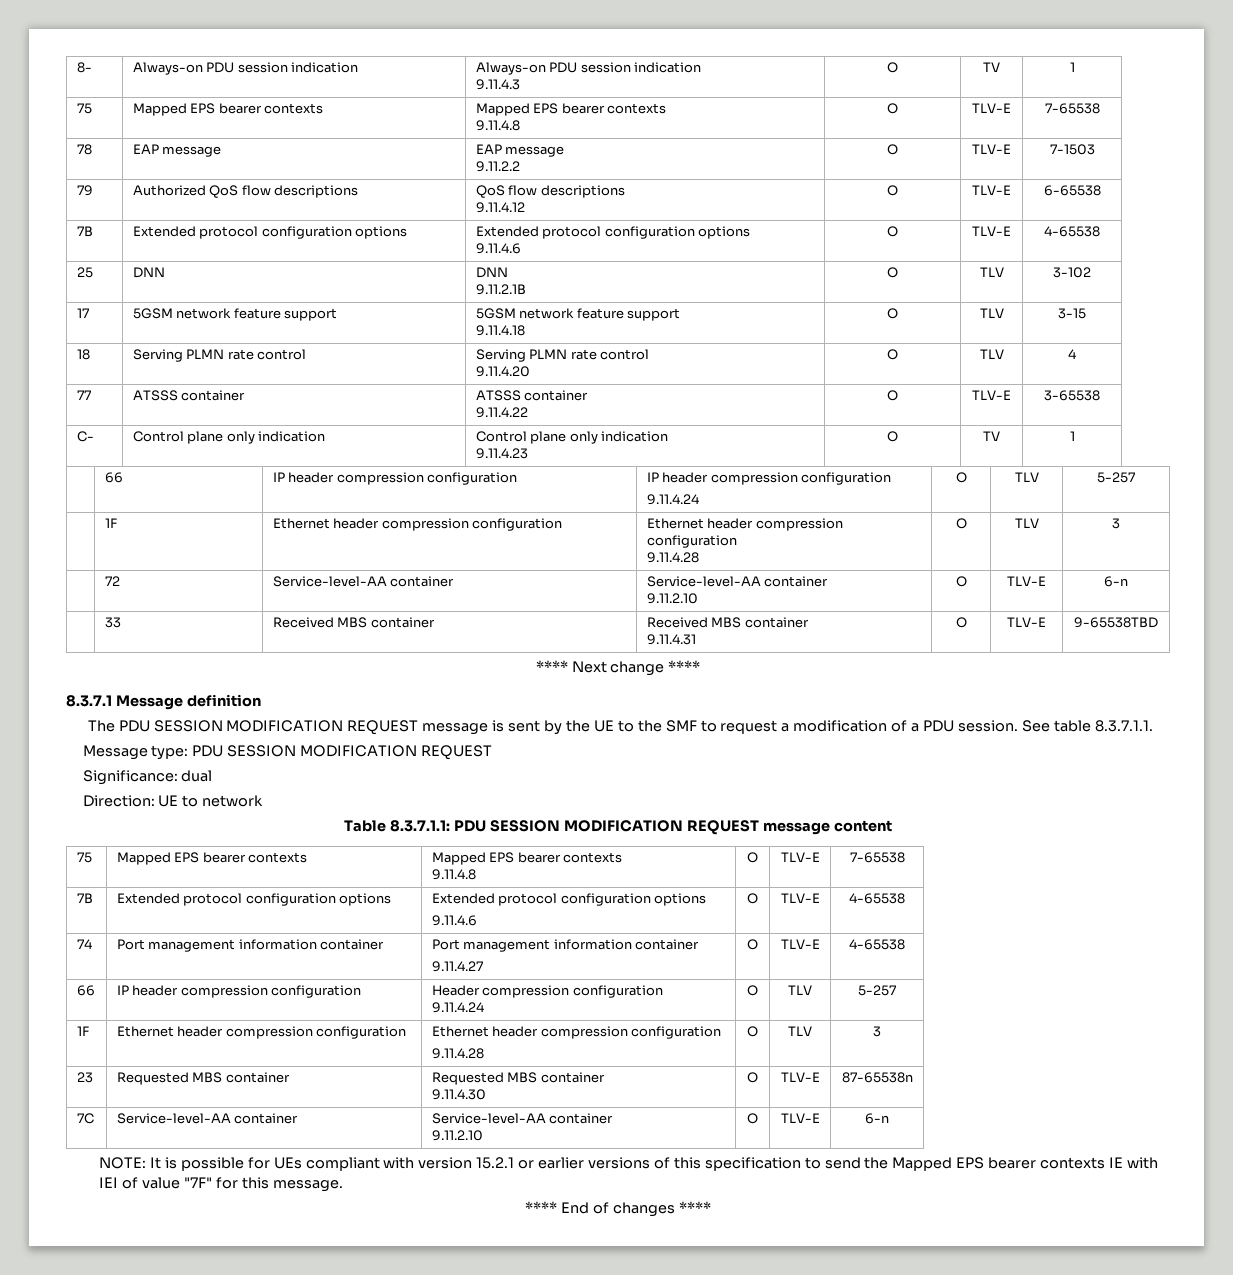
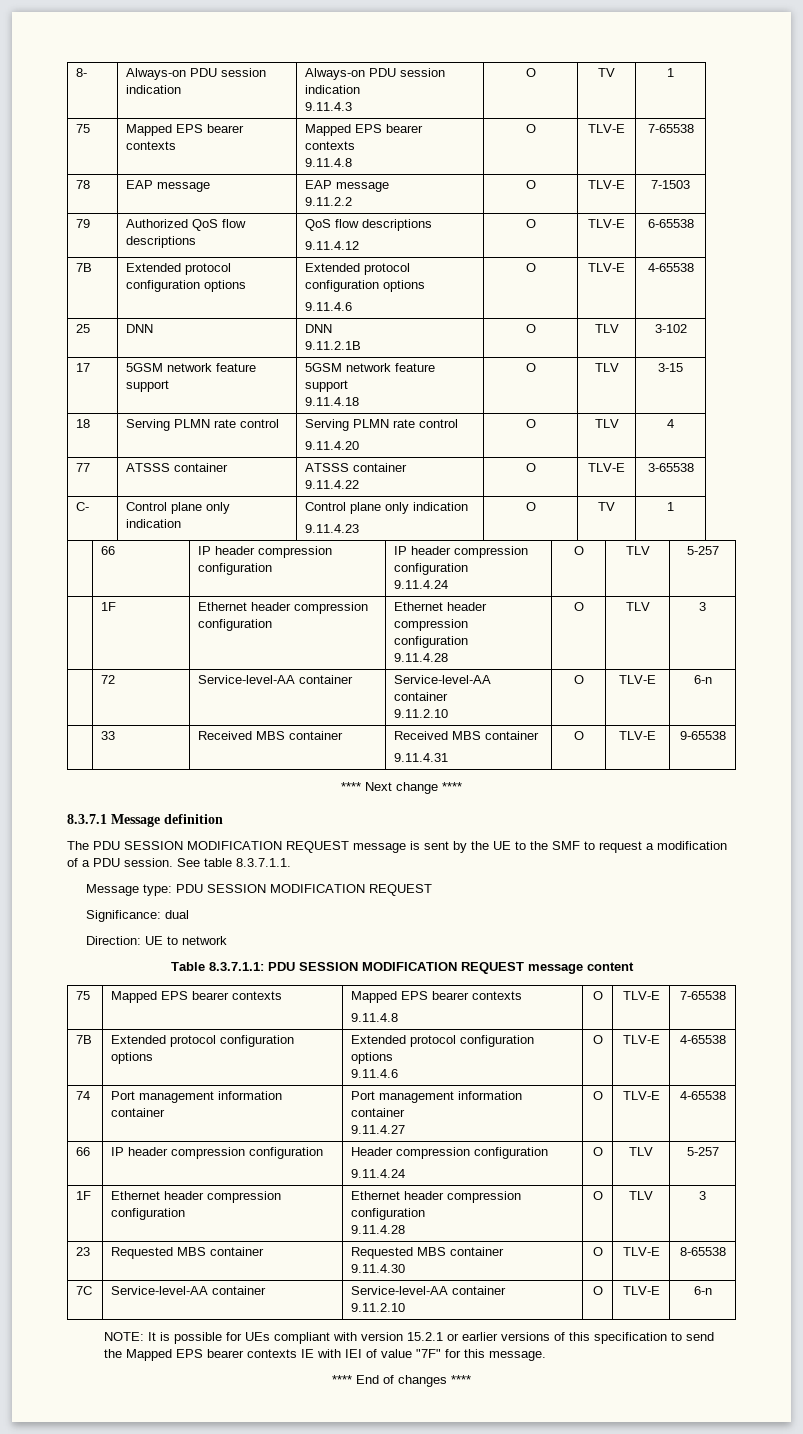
[1074,617,1158,628] 9-65538TBD -> [679,731,726,740] 9-65538
[841,1072,913,1083] 87-65538n -> [679,1247,726,1256] 8-65538

